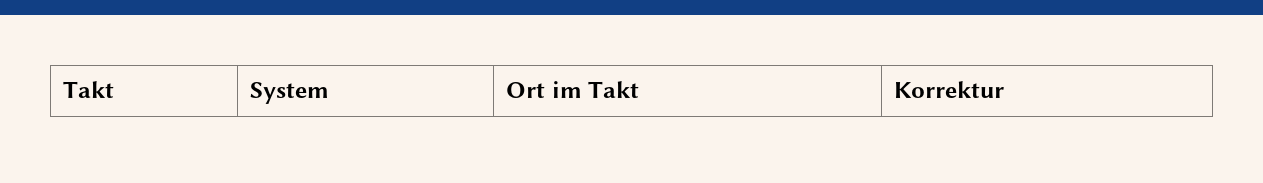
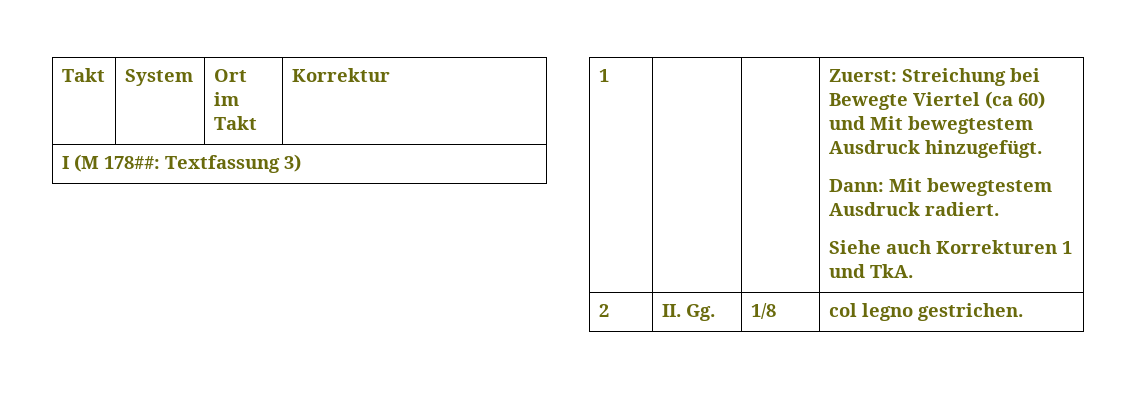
(1004, 89) none -> [61,154,301,173] [598,69,609,82] [828,68,1040,86] [828,91,1045,110] [828,116,1033,134] [828,140,1042,158] [828,178,1052,196] [828,202,999,216] [828,240,1072,254] [828,264,913,278] [598,304,609,317] [661,304,715,321] [750,303,776,319] [828,303,1023,321] // I (M 178##: Textfassung 3) // 1 | | | Zuerst: Streichung bei Bewegte Viertel (ca 60) und Mit bewegtestem Ausdruck hinzugefügt. // Dann: Mit bewegtestem Ausdruck radiert. // Siehe auch Korrekturen 1 und TkA. // 2 | II. Gg. | 1/8 | col legno gestrichen.

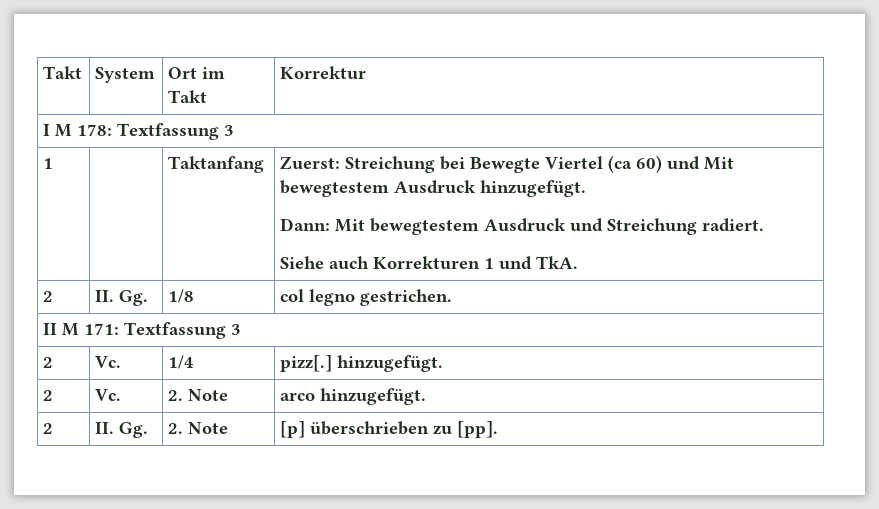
[73,154,301,173] [598,69,609,82] (M 178##: Textfassung 3) // 1 | | -> [55,123,235,140] [43,158,54,169] [168,156,265,173] M 178: Textfassung 3 // 1 | | Taktanfang
(920, 209) none -> [570,218,698,235] und Streichung
(1023, 312) none -> [43,322,242,339] [43,357,54,368] [95,356,122,368] [168,355,195,369] [280,355,444,372] [43,390,54,401] [95,389,122,401] [168,389,229,401] [280,388,427,405] [43,423,54,434] [95,422,149,438] [168,422,229,434] [280,421,499,438] // II M 171: Textfassung 3 // 2 | Vc. | 1/4 | pizz[.] hinzugefügt. // 2 | Vc. | 2. Note | arco hinzugefügt. // 2 | II. Gg. | 2. Note | [p] überschrieben zu [pp].

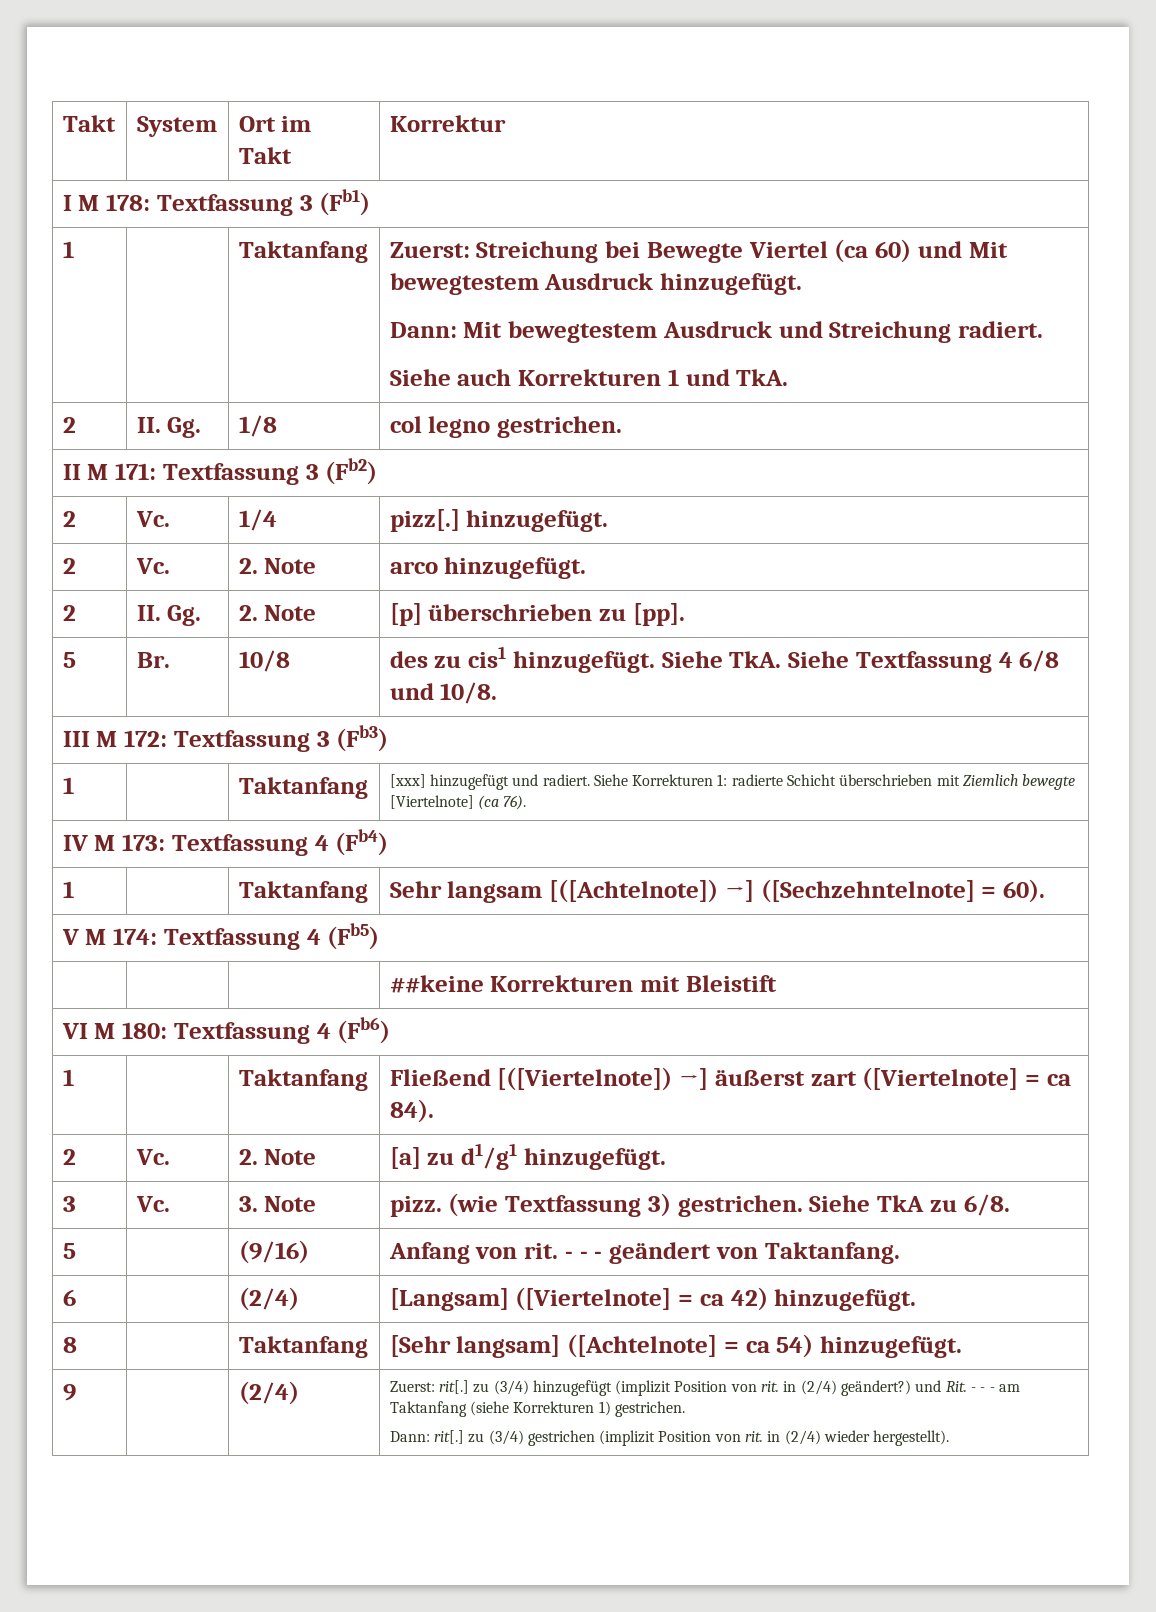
(235, 130) none -> [319,189,371,216] (Fb1)
(242, 329) none -> [325,458,378,485] (Fb2)
(499, 429) none -> [62,652,76,668] [136,652,170,668] [238,650,290,672] [389,646,1060,673] [389,682,498,704] [62,725,389,752] [62,777,74,794] [238,777,368,799] [389,774,1076,790] [389,795,527,810] [62,829,389,856] [62,881,74,898] [238,881,368,903] [389,879,1046,903] [61,923,380,950] [389,975,777,993] [61,1017,391,1044] [62,1069,74,1086] [238,1069,368,1091] [389,1067,1071,1091] [389,1099,434,1123] [62,1149,76,1165] [135,1149,170,1165] [238,1149,317,1165] [389,1143,666,1170] [62,1196,76,1212] [135,1196,170,1212] [238,1196,317,1212] [389,1193,1010,1217] [62,1243,76,1259] [238,1240,309,1264] [388,1242,900,1264] [62,1289,76,1306] [238,1287,299,1311] [389,1287,917,1311] [62,1337,77,1353] [238,1336,368,1358] [389,1334,963,1358] [62,1384,76,1401] [238,1381,299,1405] [389,1380,1020,1396] [389,1401,685,1417] [389,1430,950,1446] // 5 | Br. | 10/8 | des zu cis1 hinzugefügt. Siehe TkA. Siehe Textfassung 4 6/8 und 10/8. // III M 172: Textfassung 3 (Fb3) // 1 | | Taktanfang | [xxx] hinzugefügt und radiert. Siehe Korrekturen 1: radierte Schicht überschrieben mit Ziemlich bewegte [Viertelnote] (ca 76). // IV M 173: Textfassung 4 (Fb4) // 1 | | Taktanfang | Sehr langsam [([Achtelnote]) →] ([Sechzehntelnote] = 60). // V M 174: Textfassung 4 (Fb5) // | | | ##keine Korrekturen mit Bleistift // VI M 180: Textfassung 4 (Fb6) // 1 | | Taktanfang | Fließend [([Viertelnote]) →] äußerst zart ([Viertelnote] = ca 84). // 2 | Vc. | 2. Note | [a] zu d1/g1 hinzugefügt. // 3 | Vc. | 3. Note | pizz. (wie Textfassung 3) gestrichen. Siehe TkA zu 6/8. // 5 | | (9/16) | Anfang von rit. - - - geändert von Taktanfang. // 6 | | (2/4) | [Langsam] ([Viertelnote] = ca 42) hinzugefügt. // 8 | | Taktanfang | [Sehr langsam] ([Achtelnote] = ca 54) hinzugefügt. // 9 | | (2/4) | Zuerst: rit[.] zu (3/4) hinzugefügt (implizit Position von rit. in (2/4) geändert?) und Rit. - - - am Taktanfang (siehe Korrekturen 1) gestrichen. // Dann: rit[.] zu (3/4) gestrichen (implizit Position von rit. in (2/4) wieder hergestellt).

